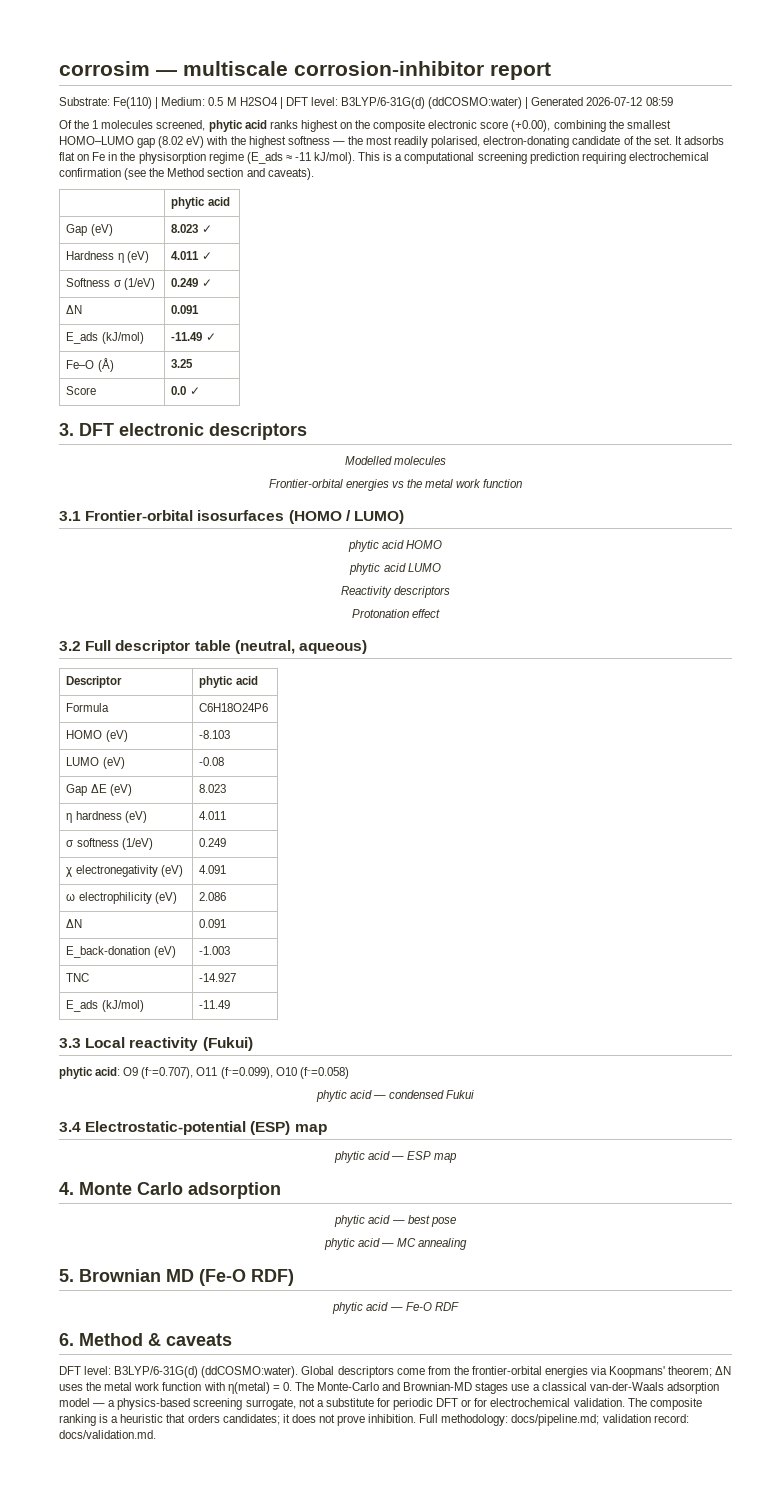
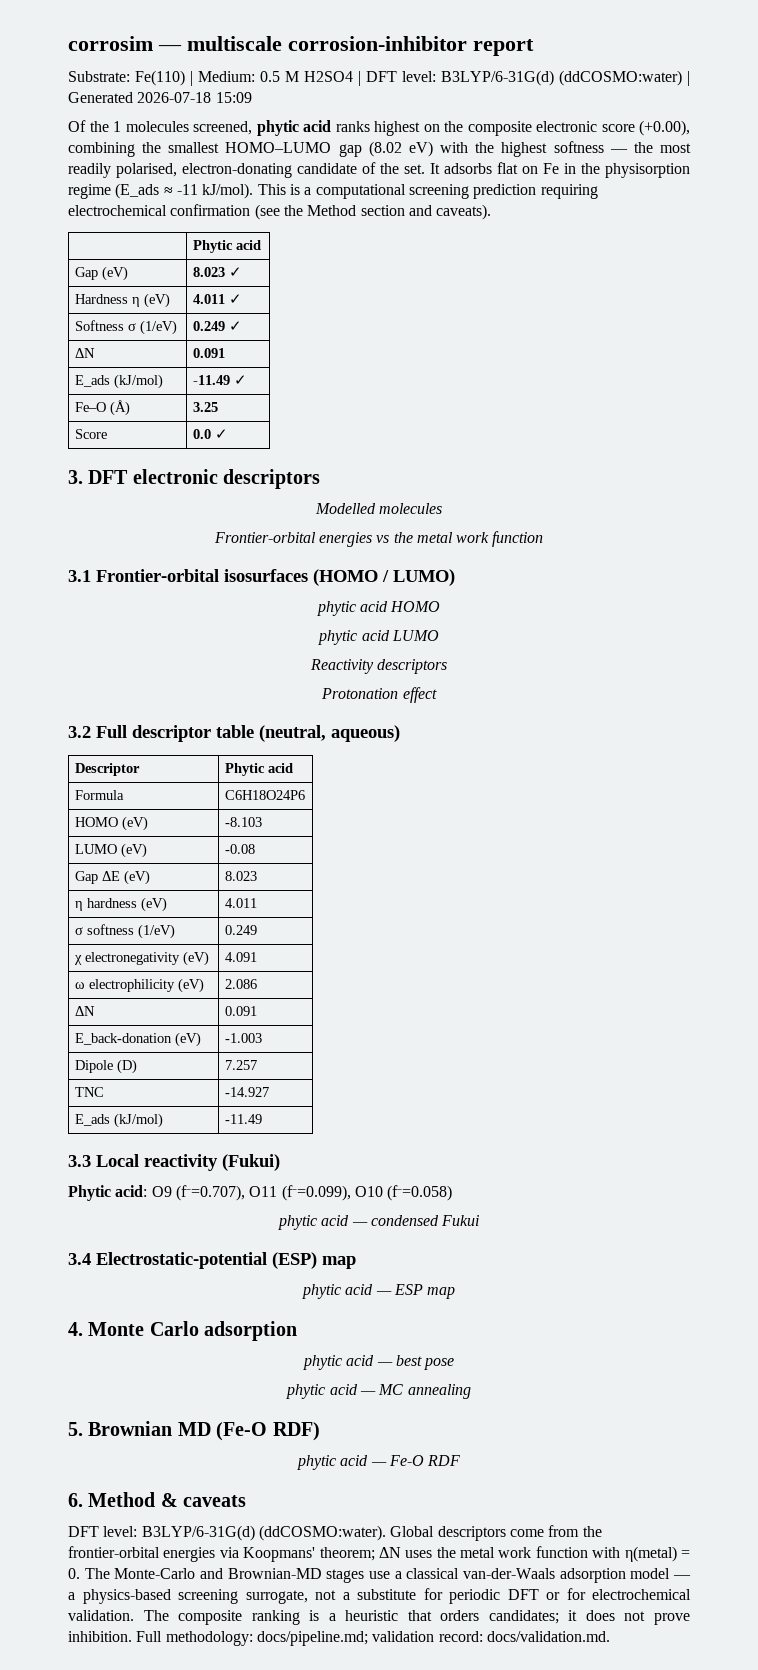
[586,97,673,106] 2026-07-12 08:59 -> [137,92,252,103] 2026-07-18 15:09
[171,197,206,209] phytic -> [192,240,233,253] Phytic
[199,676,234,688] phytic -> [224,763,265,776] Phytic
(231, 950) none -> [74,1059,137,1074] [224,1060,257,1070] // Dipole (D) | 7.257
[59,1067,93,1079] phytic -> [68,1185,111,1201] Phytic

